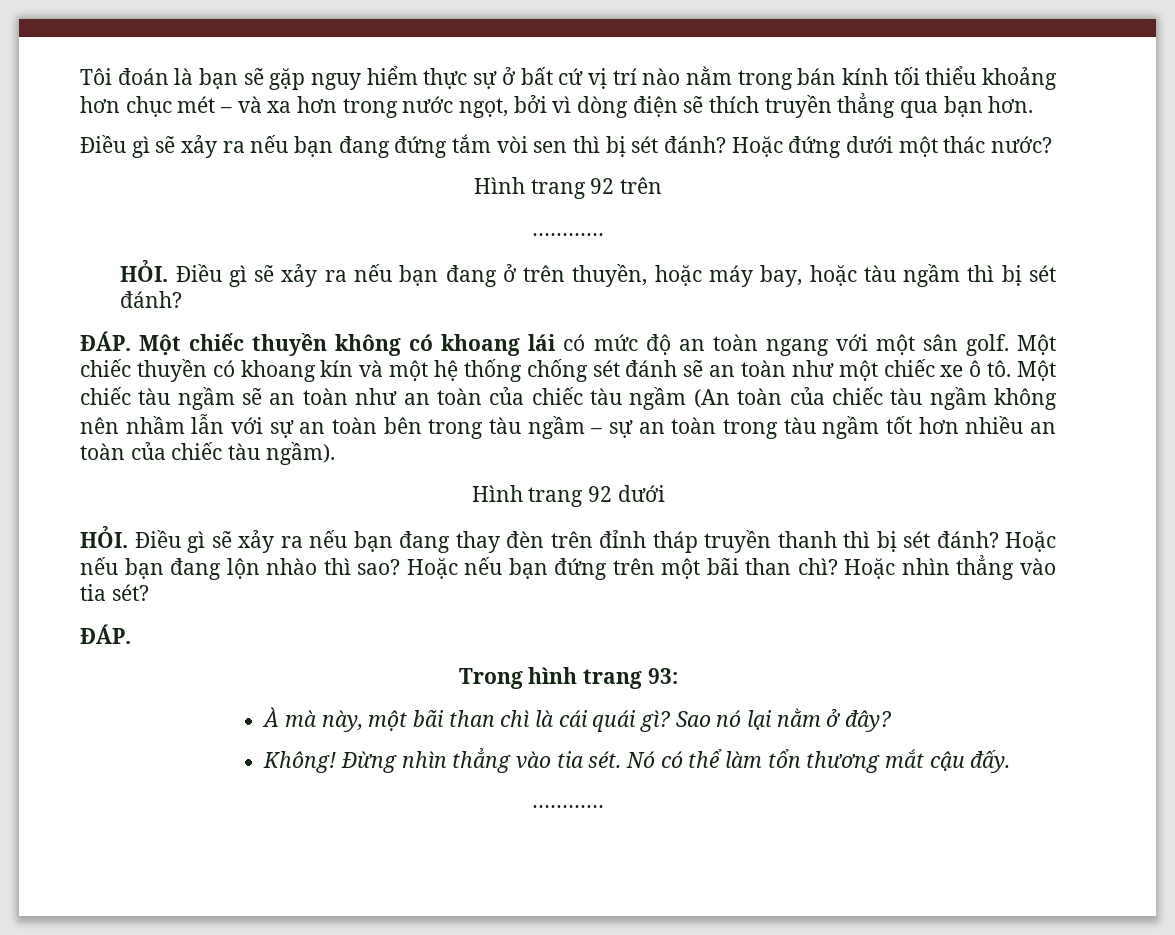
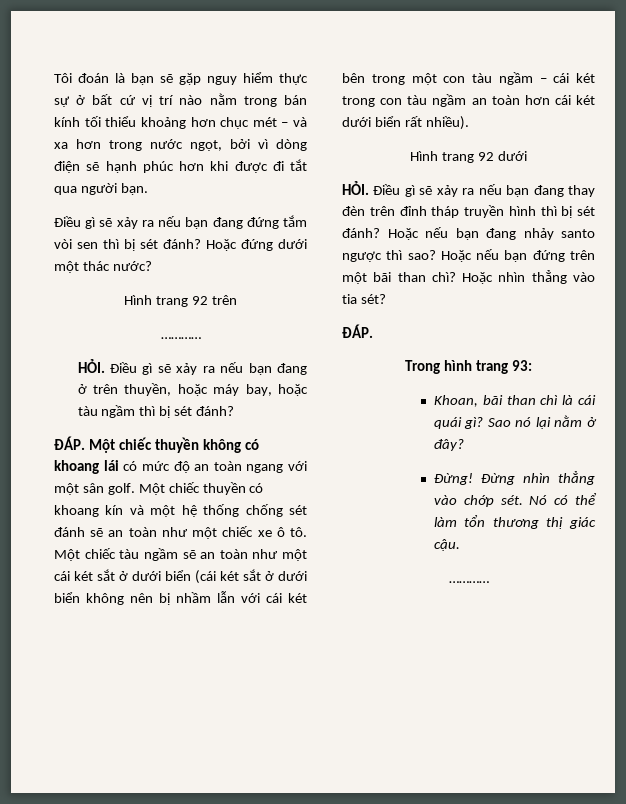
[709,93,1034,118] thích truyền thẳng qua bạn hơn. -> [105,159,307,173] [54,183,148,195] hạnh phúc hơn khi được đi tắt qua người bạn.
[403,387,987,410] an toàn của chiếc tàu ngầm (An toàn của chiếc tàu ngầm -> [282,549,307,561] [54,569,307,584] [54,592,80,603] một cái két sắt ở dưới biển (cái két sắt ở dưới biển
(119, 425) none -> [159,593,170,605] bị
[269,416,1056,439] [80,442,335,465] sự an toàn bên trong tàu ngầm – sự an toàn trong tàu ngầm tốt hơn nhiều an toàn của chiếc tàu ngầm). -> [266,593,307,603] [342,72,595,85] [342,94,595,107] [342,116,469,130] cái két bên trong một con tàu ngầm – cái két trong con tàu ngầm an toàn hơn cái két dưới biển rất nhiều).
[777,531,837,548] thanh -> [508,206,536,216] hình
[226,558,318,579] lộn nhào -> [523,228,595,240] [342,251,382,262] nhảy santo ngược
[262,707,408,732] À mà này, một -> [433,395,478,407] Khoan,
[263,751,337,773] Không! -> [433,473,473,485] Đừng!
[556,751,584,768] tia -> [463,495,494,507] chớp
[884,749,1011,773] mắt cậu đấy. -> [546,517,596,529] [433,539,460,551] thị giác cậu.

